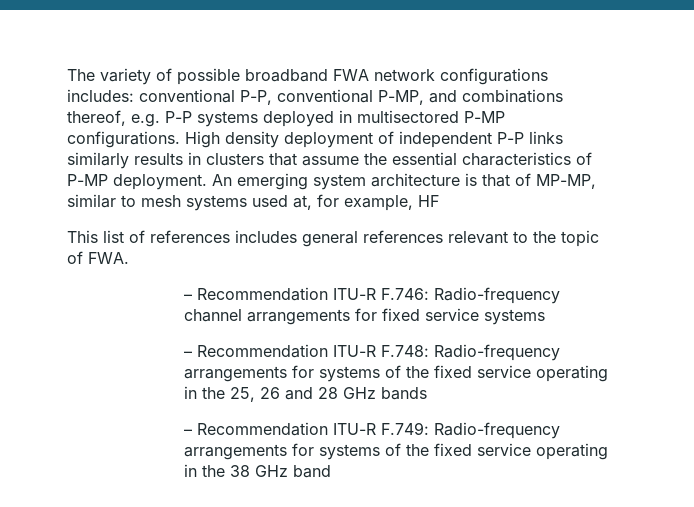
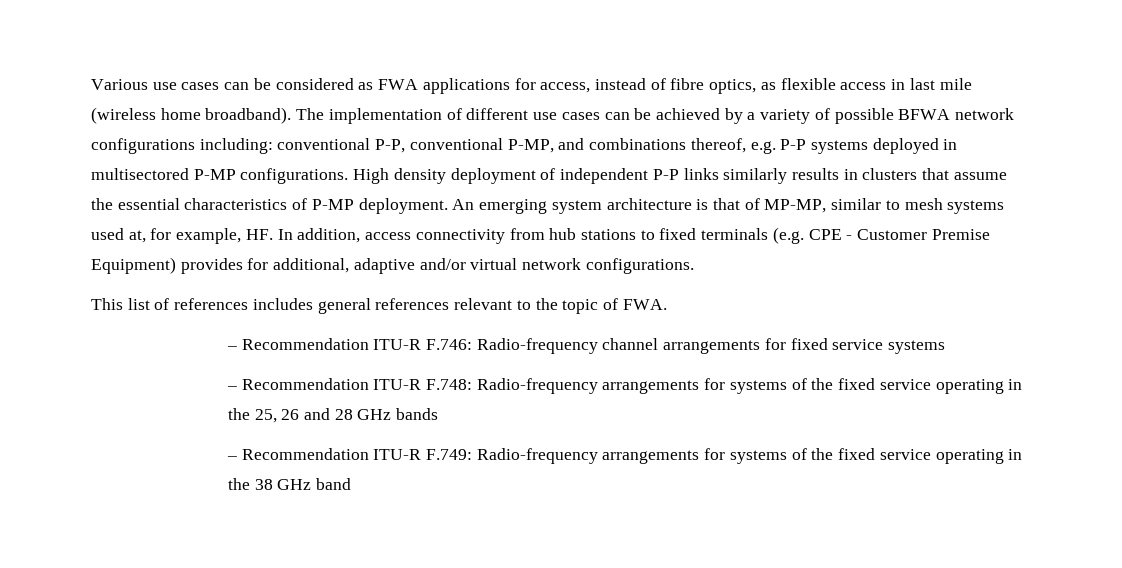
[67,69,95,81] The -> [91,78,972,94] [91,107,756,124] Various use cases can be considered as FWA applications for access, instead of fibre optics, as flexible access in last mile (wireless home broadband). The implementation of different use cases can be achieved by a
[245,69,369,82] broadband FWA -> [898,109,951,120] BFWA
[67,89,134,102] includes: -> [199,138,273,154] including:
[418,195,439,207] HF -> [245,227,990,244] [91,257,694,274] HF. In addition, access connectivity from hub stations to fixed terminals (e.g. CPE - Customer Premise Equipment) provides for additional, adaptive and/or virtual network configurations.

